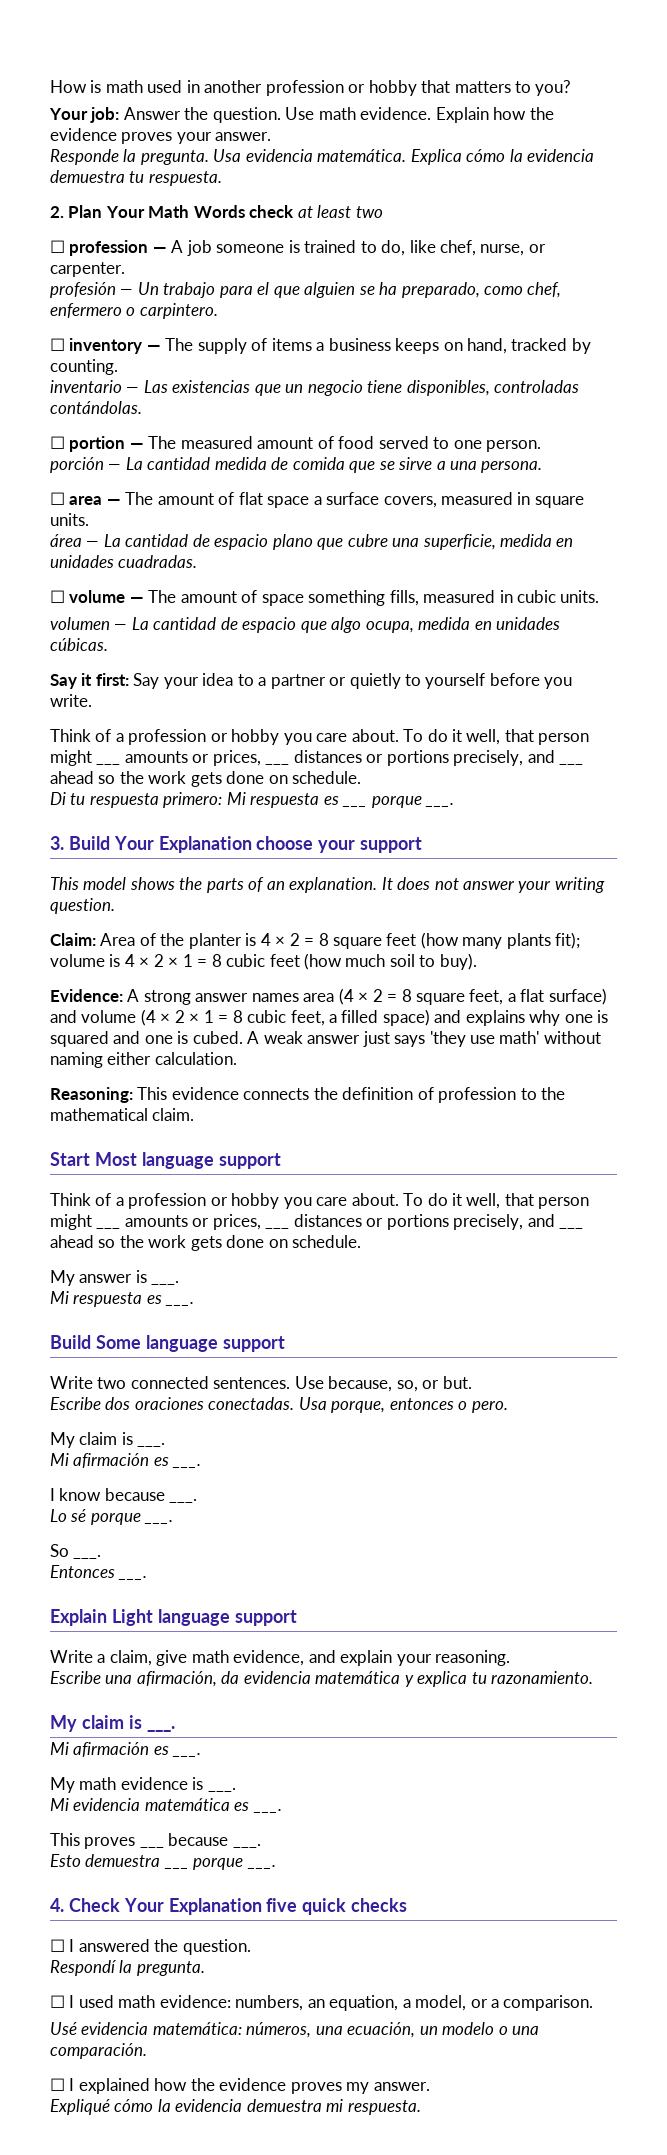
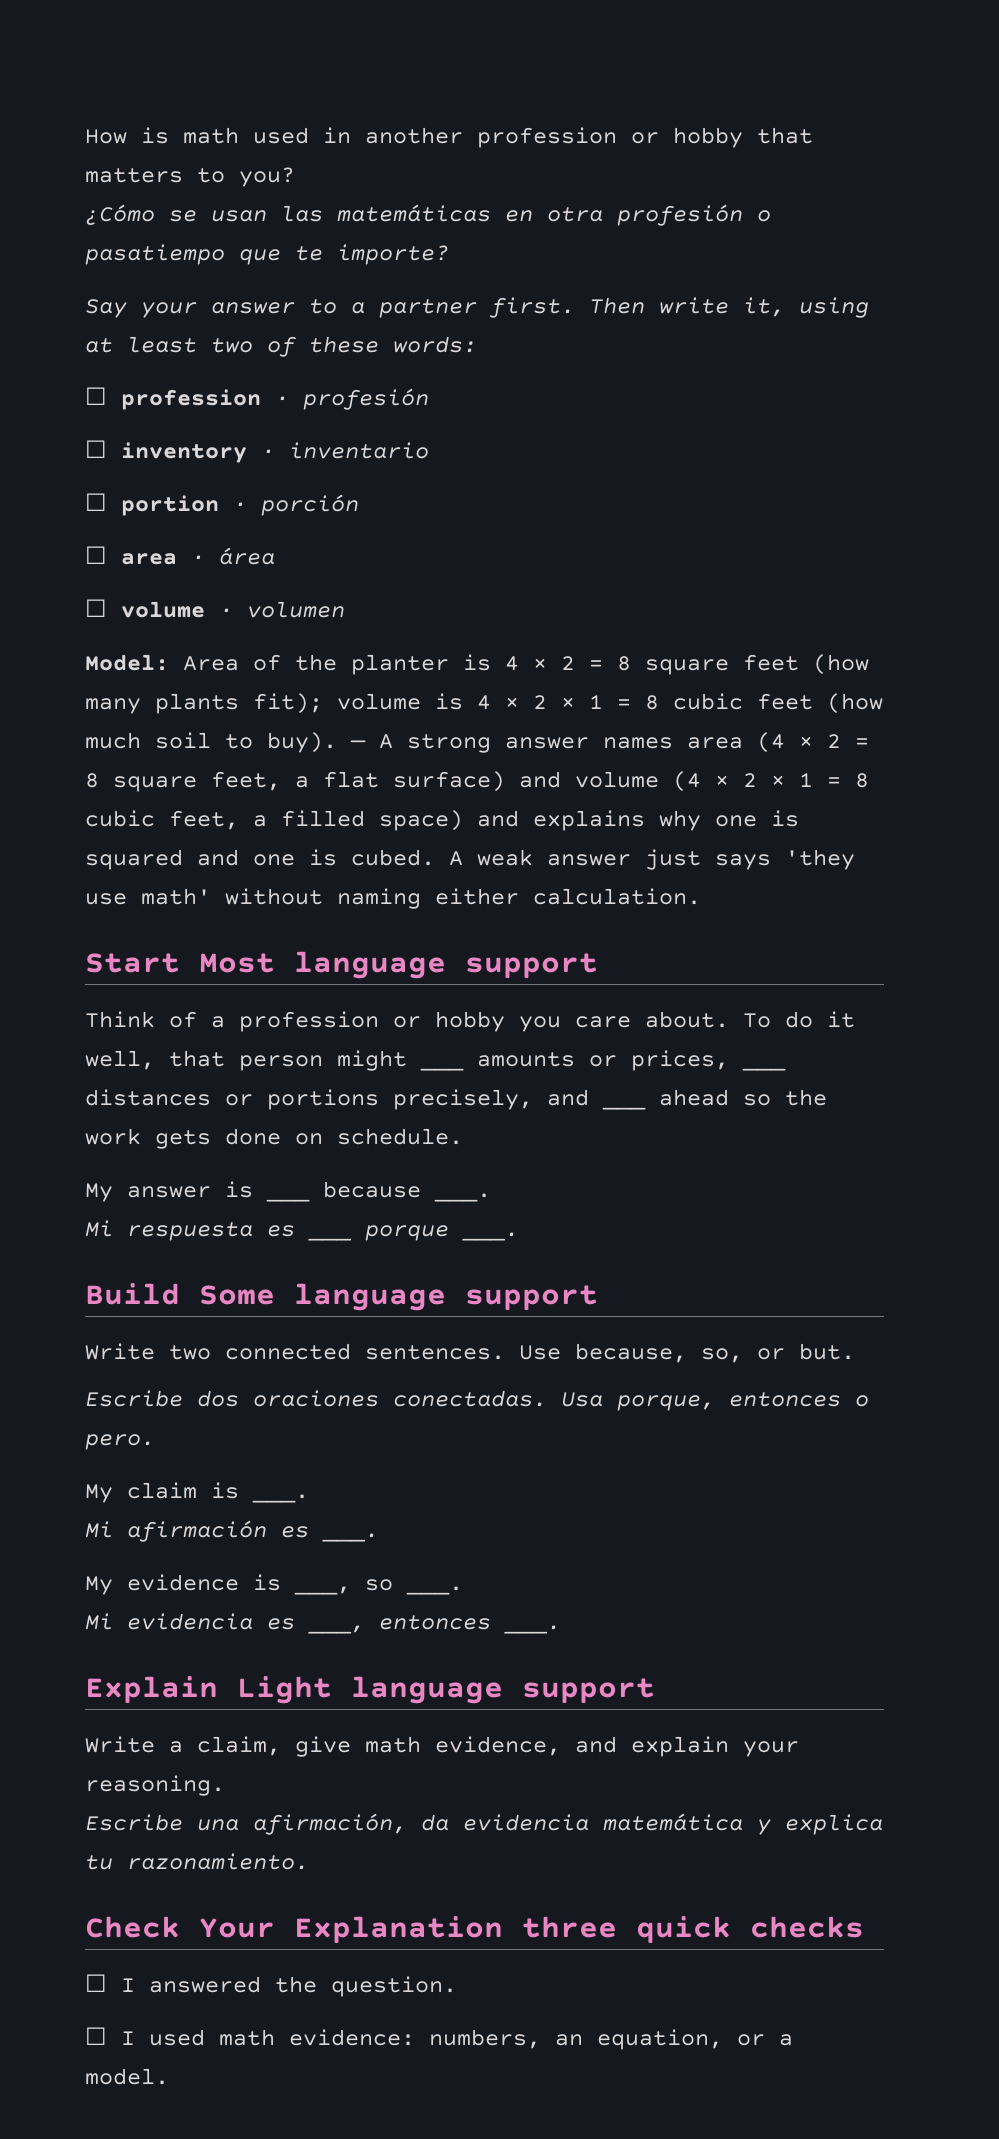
[49,107,554,123] [50,128,272,144] [50,149,595,165] [50,170,222,186] [50,205,295,218] Your job: Answer the question. Use math evidence. Explain how the evidence proves your answer. // Responde la pregunta. Usa evidencia matemática. Explica cómo la evidencia demuestra tu respuesta. // 2. Plan Your Math Words check -> [85,204,771,226] [85,244,449,265] [85,297,869,318] ¿Cómo se usan las matemáticas en otra profesión o pasatiempo que te importe? // Say your answer to a partner first. Then write it, using
(383, 212) none -> [267,336,477,357] of these words:
[152,240,546,256] [50,262,125,277] [50,282,562,298] [50,303,218,319] [50,338,591,354] [50,359,118,375] [50,380,580,396] [50,401,142,414] [50,436,542,452] [50,457,543,473] [50,492,584,508] [50,513,89,526] [50,534,574,550] [50,555,198,568] [50,590,600,606] [50,617,561,633] [50,638,108,651] [50,673,573,689] [50,694,92,707] [50,729,590,745] [50,750,121,766] [124,750,290,766] [293,750,555,766] [559,763,584,765] [50,771,362,787] [50,792,339,808] [342,796,455,808] [50,836,423,853] [50,877,605,893] [50,898,115,914] [50,933,96,946] — A job someone is trained to do, like chef, nurse, or carpenter. // profesión — Un trabajo para el que alguien se ha preparado, como chef, enfermero o carpintero. // ☐ inventory — The supply of items a business keeps on hand, tracked by counting. // inventario — Las existencias que un negocio tiene disponibles, controladas contándolas. // ☐ portion — The measured amount of food served to one person. // porción — La cantidad medida de comida que se sirve a una persona. // ☐ area — The amount of flat space a surface covers, measured in square units. // área — La cantidad de espacio plano que cubre una superficie, medida en unidades cuadradas. // ☐ volume — The amount of space something fills, measured in cubic units. // volumen — La cantidad de espacio que algo ocupa, medida en unidades cúbicas. // Say it first: Say your idea to a partner or quietly to yourself before you write. // Think of a profession or hobby you care about. To do it well, that person might ___ amounts or prices, ___ distances or portions precisely, and ___ ahead so the work gets done on schedule. // Di tu respuesta primero: Mi respuesta es ___ porque ___. // 3. Build Your Explanation choose your support // This model shows the parts of an explanation. It does not answer your writing question. // Claim: -> [275,388,429,410] [85,440,429,463] [85,493,359,516] [85,546,275,565] [85,599,345,618] [85,654,169,671] · profesión // ☐ inventory · inventario // ☐ portion · porción // ☐ area · área // ☐ volume · volumen // Model:
[50,989,123,1002] // Evidence: -> [350,740,366,748] —
[50,1087,566,1103] [50,1108,195,1121] // Reasoning: This evidence connects the definition of profession to the mathematical claim. -> (701, 896) none
(147, 1276) none -> [266,1181,421,1202] ___ because
(162, 1299) none -> [308,1225,449,1241] ___ porque
[50,1488,198,1503] [50,1509,174,1525] [50,1544,102,1559] [50,1565,115,1578] I know because ___. // Lo sé porque ___. // So ___. // Entonces -> [85,1574,463,1595] [85,1613,491,1634] My evidence is ___, so ___. // Mi evidencia es ___, entonces
[50,1715,175,1732] [50,1742,202,1757] [50,1777,236,1793] [50,1798,282,1813] [50,1833,164,1849] [168,1833,261,1848] [50,1854,161,1867] [163,1858,276,1870] [50,1898,64,1912] My claim is ___. // Mi afirmación es ___. // My math evidence is ___. // Mi evidencia matemática es ___. // This proves ___ because ___. // Esto demuestra ___ porque ___. // 4. -> (309, 1861) none
[266,1898,298,1912] five -> [522,1916,617,1938] three
[50,1960,205,1976] // Respondí la pregunta. -> (457, 1986) none
[402,1995,594,2011] [50,2022,540,2038] [50,2043,147,2059] [50,2078,430,2094] [50,2099,421,2115] a model, or a comparison. // Usé evidencia matemática: números, una ecuación, un modelo o una comparación. // ☐ I explained how the evidence proves my answer. // Expliqué cómo la evidencia demuestra mi respuesta. -> [737,2034,793,2046] [85,2068,169,2085] or a model.

